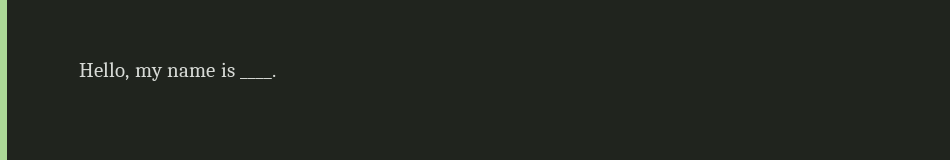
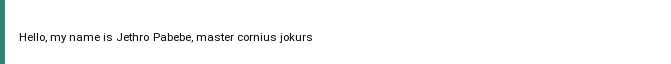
[240,74,277,79] ____. -> [116,33,313,43] Jethro Pabebe, master cornius jokurs

